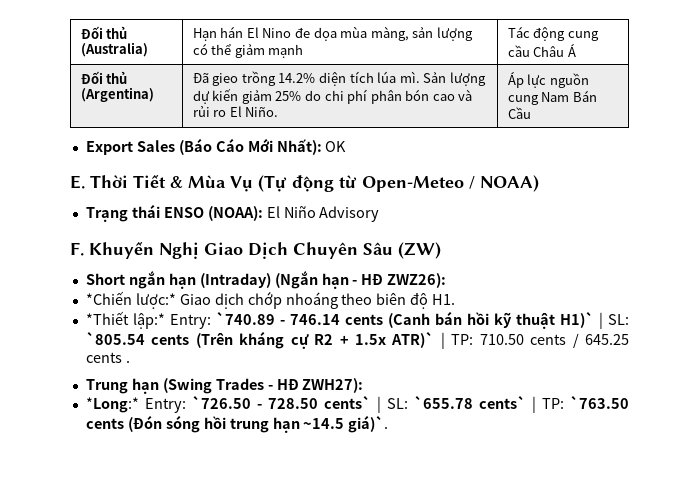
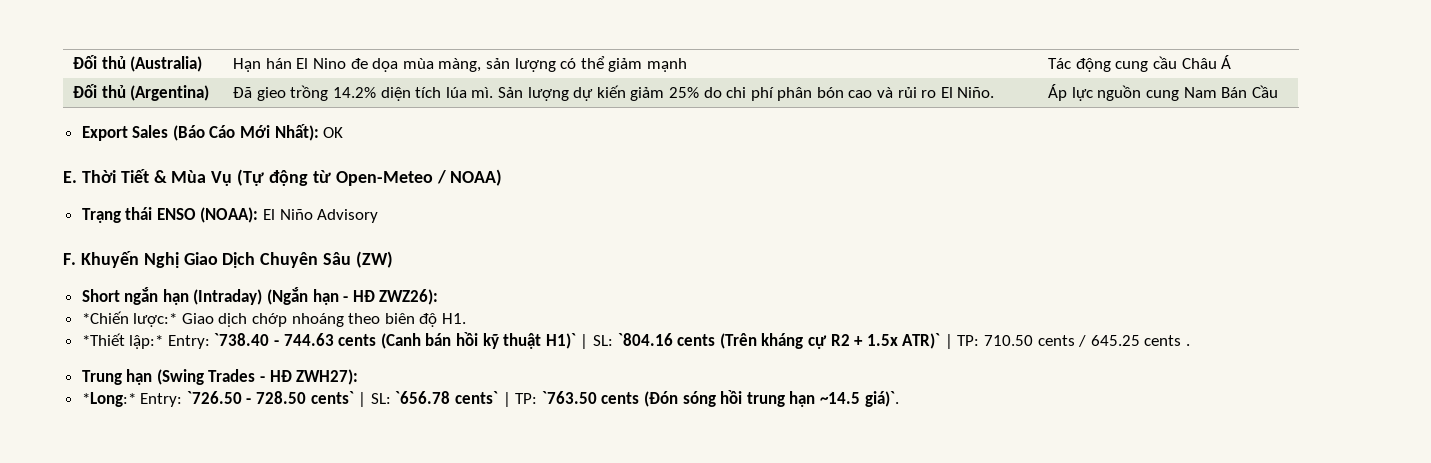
[215,312,340,325] `740.89 - 746.14 -> [214,333,334,346] `738.40 - 744.63
[85,332,145,345] `805.54 -> [617,333,673,346] `804.16
[413,396,473,409] `655.78 -> [395,391,451,404] `656.78

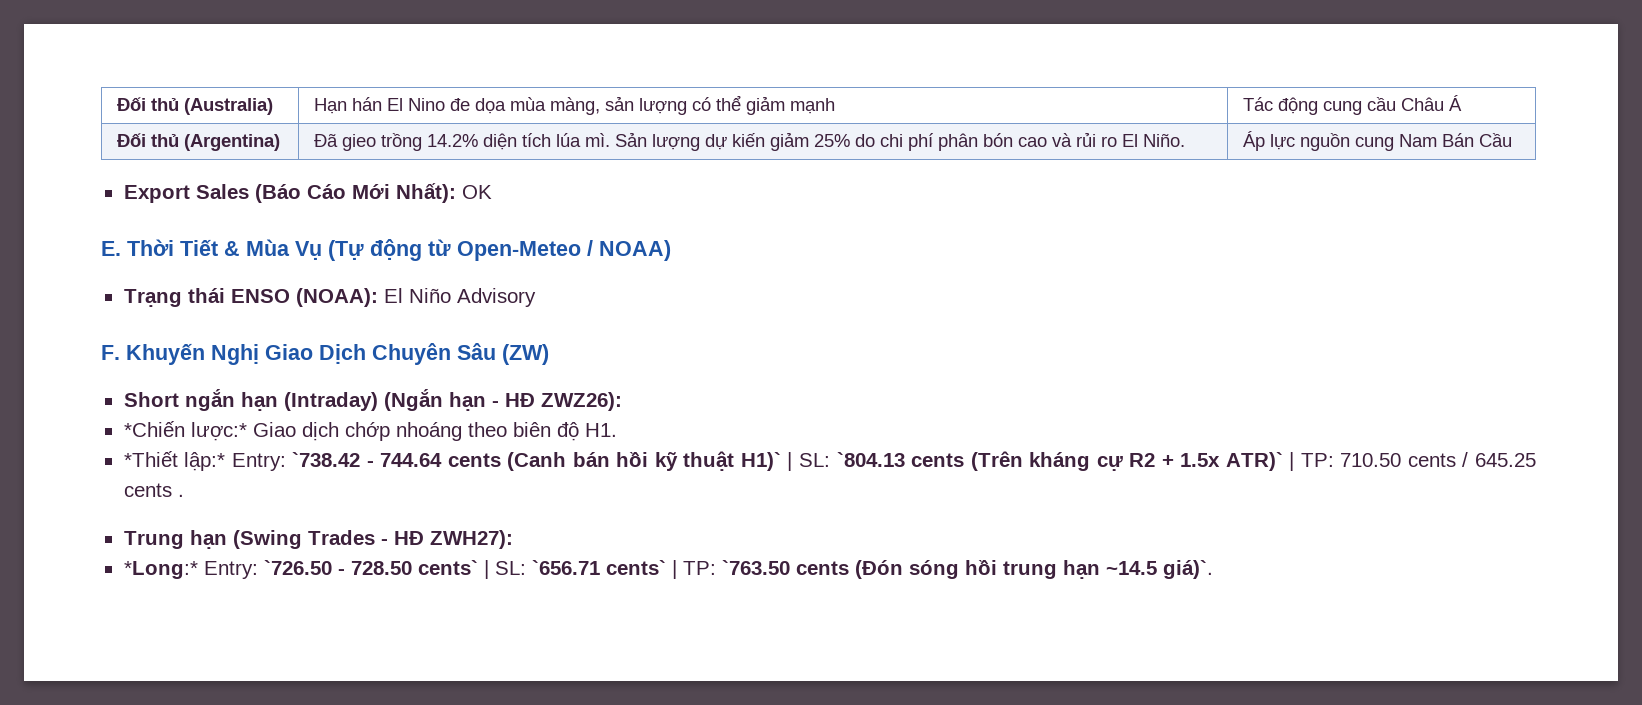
[214,333,334,346] `738.40 - 744.63 -> [292,452,443,467] `738.42 - 744.64
[617,333,673,346] `804.16 -> [836,452,905,467] `804.13
[395,391,451,404] `656.78 -> [531,560,600,575] `656.71

